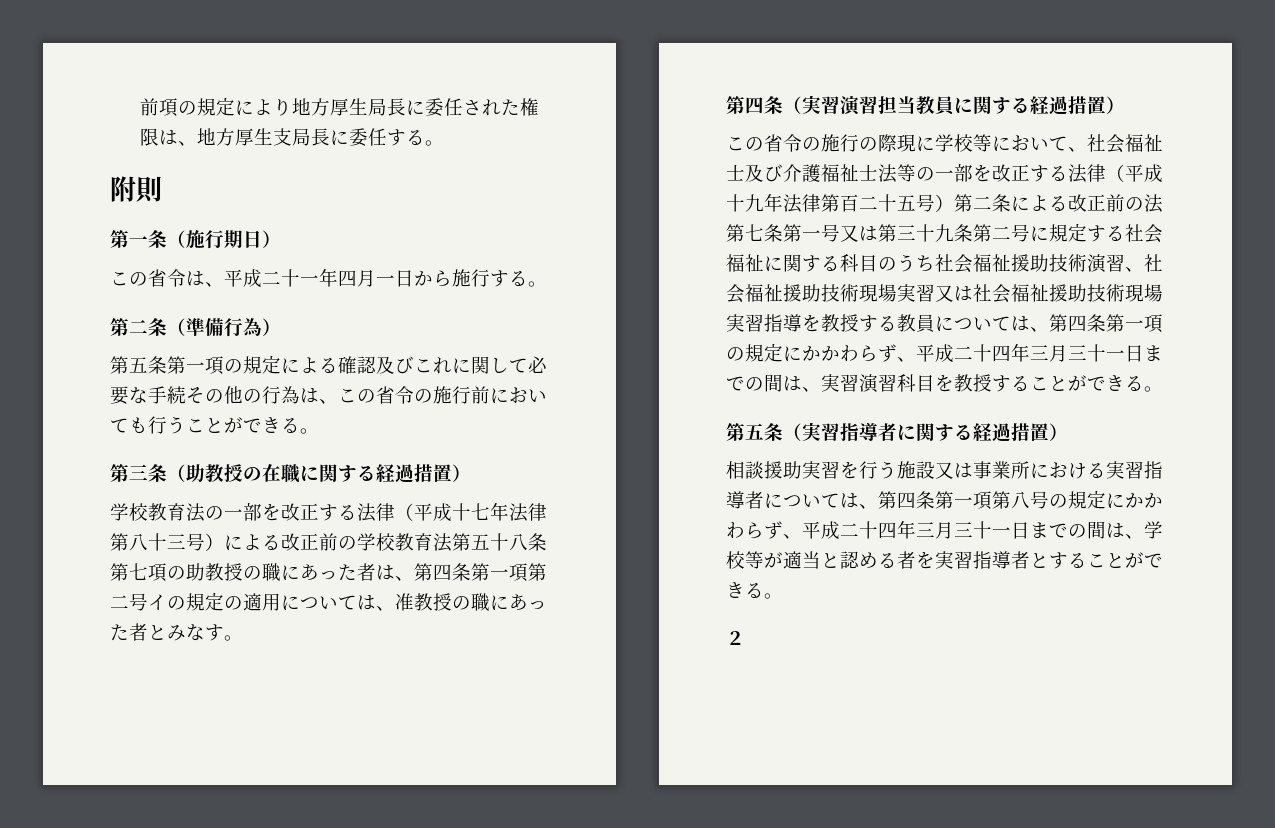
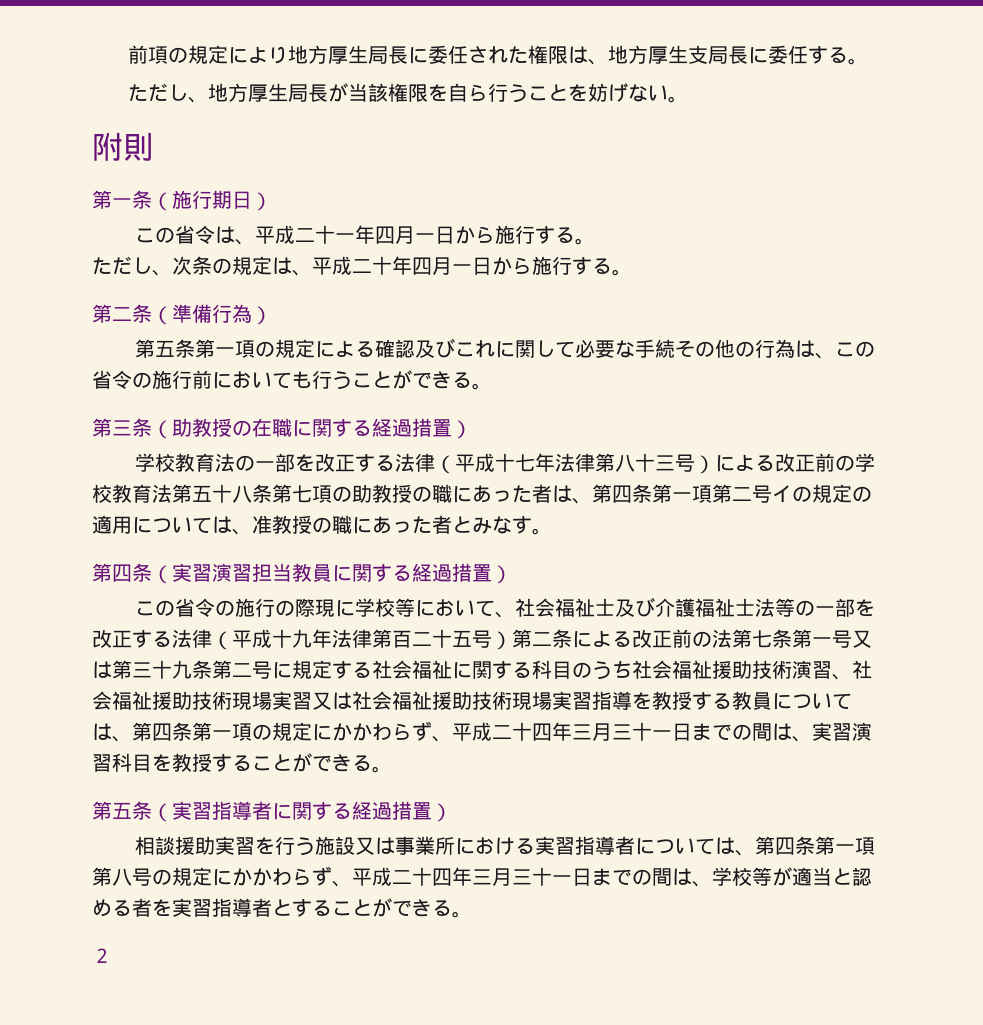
(445, 143) none -> [128,83,689,103] // ただし、地方厚生局長が当該権限を自ら行うことを妨げない。
(547, 284) none -> [92,256,632,276] // ただし、次条の規定は、平成二十年四月一日から施行する。

